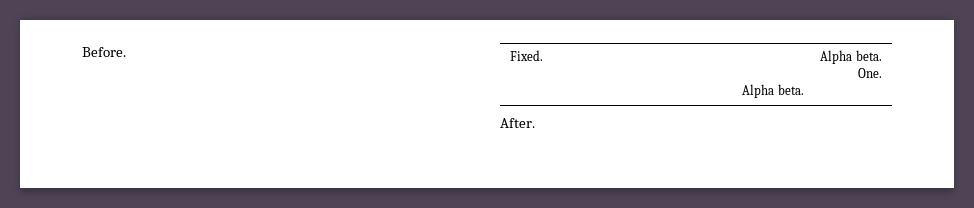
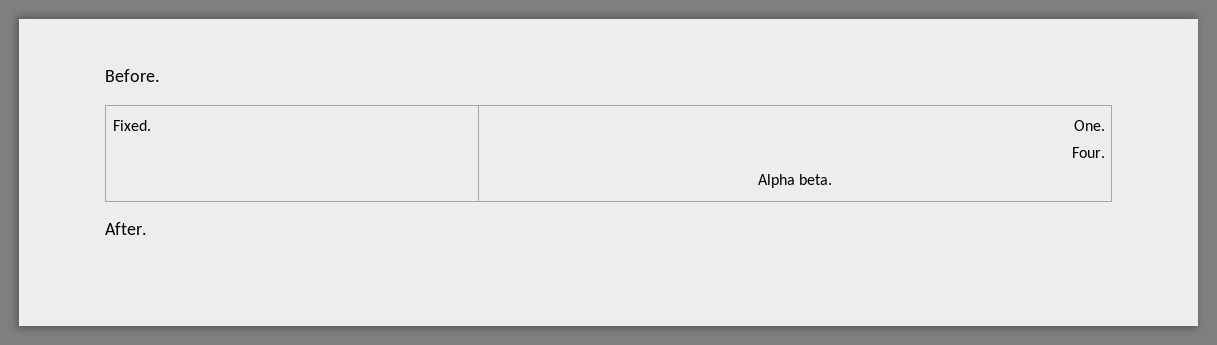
[820,50,882,64] [857,68,882,78] Alpha beta. // One. -> [1073,120,1105,131] [1071,147,1105,158] One. // Four.

